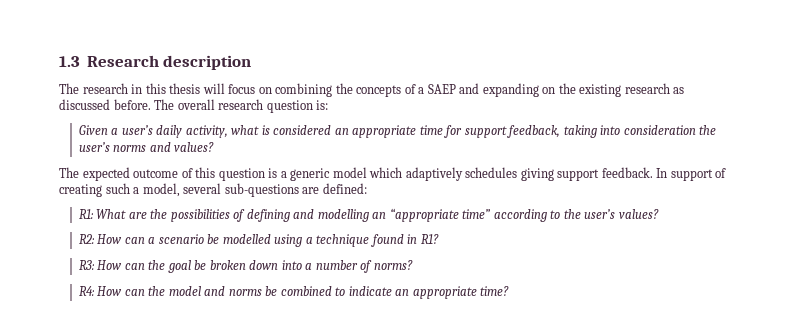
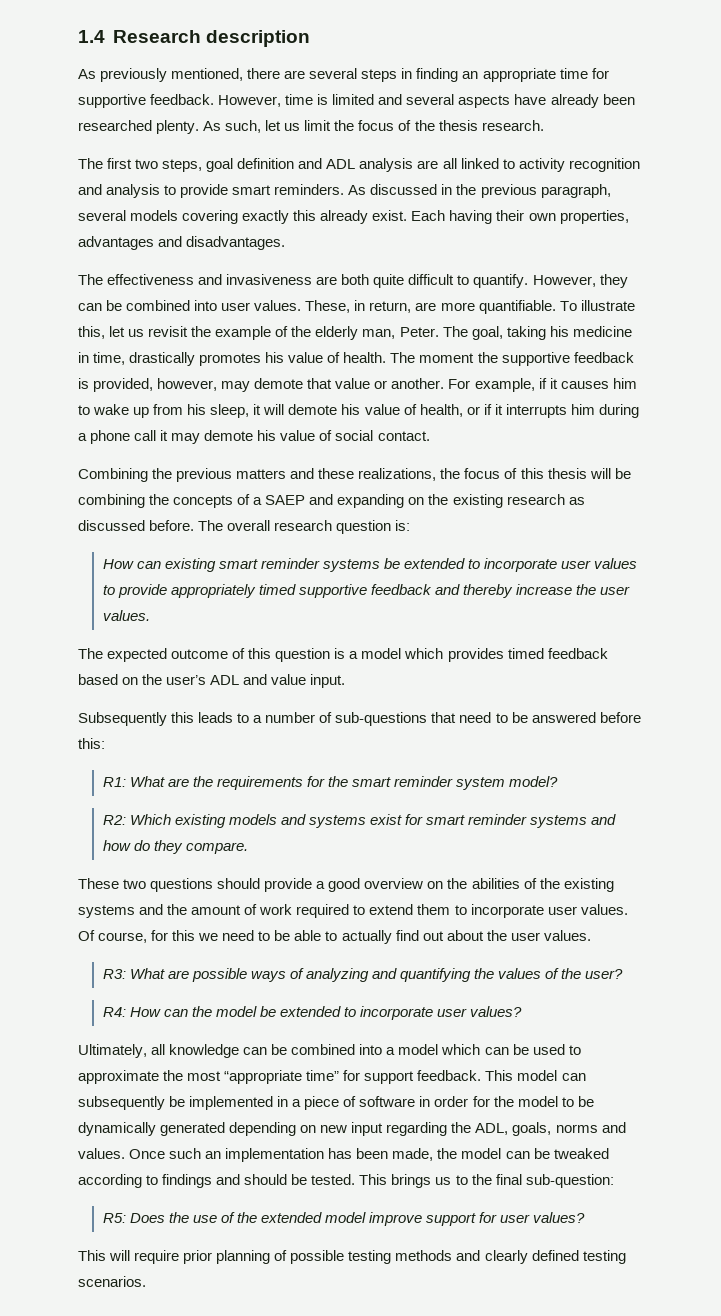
[59,56,80,67] 1.3 -> [78,30,105,43] 1.4
[59,83,143,94] The research in -> [78,68,609,82] [78,94,635,108] [78,120,544,134] [78,158,640,172] [78,184,611,198] [78,210,629,224] [78,236,286,250] [78,274,628,288] [78,300,635,314] [78,326,632,340] [78,352,634,366] [78,378,637,392] [78,404,639,418] [78,430,430,444] [78,468,518,482] As previously mentioned, there are several steps in finding an appropriate time for supportive feedback. However, time is limited and several aspects have already been researched plenty. As such, let us limit the focus of the thesis research. // The first two steps, goal definition and ADL analysis are all linked to activity recognition and analysis to provide smart reminders. As discussed in the previous paragraph, several models covering exactly this already exist. Each having their own properties, advantages and disadvantages. // The effectiveness and invasiveness are both quite difficult to quantify. However, they can be combined into user values. These, in return, are more quantifiable. To illustrate this, let us revisit the example of the elderly man, Peter. The goal, taking his medicine in time, drastically promotes his value of health. The moment the supportive feedback is provided, however, may demote that value or another. For example, if it causes him to wake up from his sleep, it will demote his value of health, or if it interrupts him during a phone call it may demote his value of social contact. // Combining the previous matters and these realizations, the focus of
[228,84,272,94] focus on -> [614,468,631,479] be
[78,125,717,138] [78,142,215,152] Given a user’s daily activity, what is considered an appropriate time for support feedback, taking into consideration the user’s norms and values? -> [102,558,638,572] [102,584,631,598] [102,610,150,621] How can existing smart reminder systems be extended to incorporate user values to provide appropriately timed supportive feedback and thereby increase the user values.
[290,167,727,181] [59,183,367,197] [78,208,659,222] [78,234,439,247] [78,260,413,273] generic model which adaptively schedules giving support feedback. In support of creating such a model, several sub-questions are defined: // R1: What are the possibilities of defining and modelling an “appropriate time” according to the user’s values? // R2: How can a scenario be modelled using a technique found in R1? // R3: How can the goal be broken down into a number of norms? -> [361,648,608,662] [78,674,346,688] [78,712,641,726] [78,738,105,749] [102,776,559,790] [102,814,617,828] [102,840,248,854] [78,878,614,892] [78,904,628,918] [78,930,591,944] [102,968,624,982] model which provides timed feedback based on the user’s ADL and value input. // Subsequently this leads to a number of sub-questions that need to be answered before this: // R1: What are the requirements for the smart reminder system model? // R2: Which existing models and systems exist for smart reminder systems and how do they compare. // These two questions should provide a good overview on the abilities of the existing systems and the amount of work required to extend them to incorporate user values. Of course, for this we need to be able to actually find out about the user values. // R3: What are possible ways of analyzing and quantifying the values of the user?
[204,286,510,299] and norms be combined to indicate an appropriate time? -> [259,1006,523,1020] [78,1044,581,1058] [78,1070,586,1084] [78,1096,594,1110] [78,1122,626,1136] [78,1148,609,1162] [78,1174,614,1188] [102,1212,586,1226] [78,1250,626,1264] [78,1276,146,1287] be extended to incorporate user values? // Ultimately, all knowledge can be combined into a model which can be used to approximate the most “appropriate time” for support feedback. This model can subsequently be implemented in a piece of software in order for the model to be dynamically generated depending on new input regarding the ADL, goals, norms and values. Once such an implementation has been made, the model can be tweaked according to findings and should be tested. This brings us to the final sub-question: // R5: Does the use of the extended model improve support for user values? // This will require prior planning of possible testing methods and clearly defined testing scenarios.

